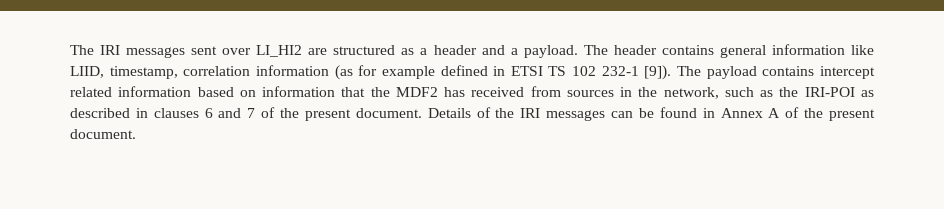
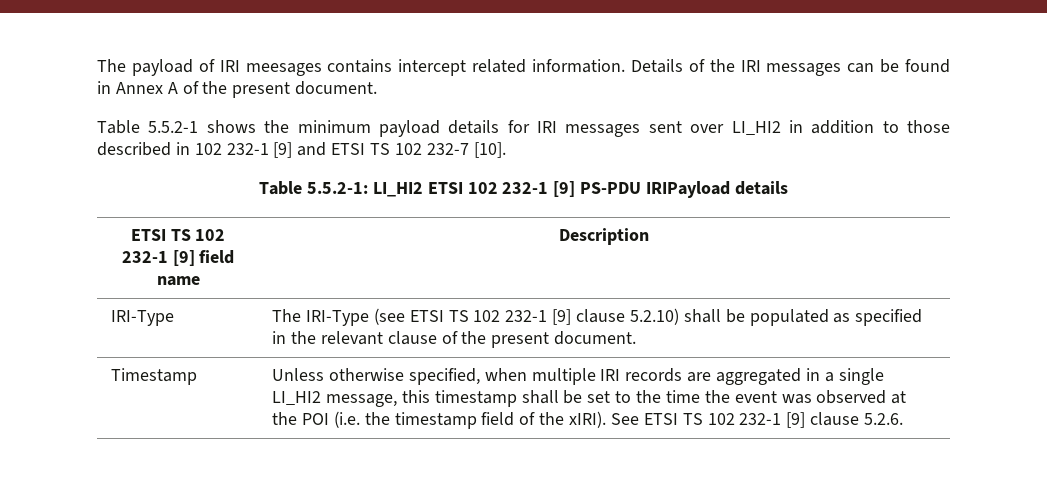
[70,44,875,58] [70,65,875,80] [70,86,875,99] [70,107,422,121] The IRI messages sent over LI_HI2 are structured as a header and a payload. The header contains general information like LIID, timestamp, correlation information (as for example defined in ETSI TS 102 232-1 [9]). The payload contains intercept related information based on information that the MDF2 has received from sources in the network, such as the IRI-POI as described in clauses 6 and 7 of the present document. -> [97,59,625,76] The payload of IRI meesages contains intercept related information.
(136, 134) none -> [97,120,950,137] [97,142,506,158] [259,181,788,198] [130,229,226,241] [121,250,235,266] [156,276,200,286] [559,228,649,245] [111,310,175,326] [272,308,923,326] [272,331,637,348] [111,368,198,385] [272,368,884,385] [272,390,907,407] [272,411,903,429] // Table 5.5.2-1 shows the minimum payload details for IRI messages sent over LI_HI2 in addition to those described in 102 232-1 [9] and ETSI TS 102 232-7 [10]. // Table 5.5.2-1: LI_HI2 ETSI 102 232-1 [9] PS-PDU IRIPayload details // ETSI TS 102 232-1 [9] field name | Description // IRI-Type | The IRI-Type (see ETSI TS 102 232-1 [9] clause 5.2.10) shall be populated as specified in the relevant clause of the present document. // Timestamp | Unless otherwise specified, when multiple IRI records are aggregated in a single LI_HI2 message, this timestamp shall be set to the time the event was observed at the POI (i.e. the timestamp field of the xIRI). See ETSI TS 102 232-1 [9] clause 5.2.6.

